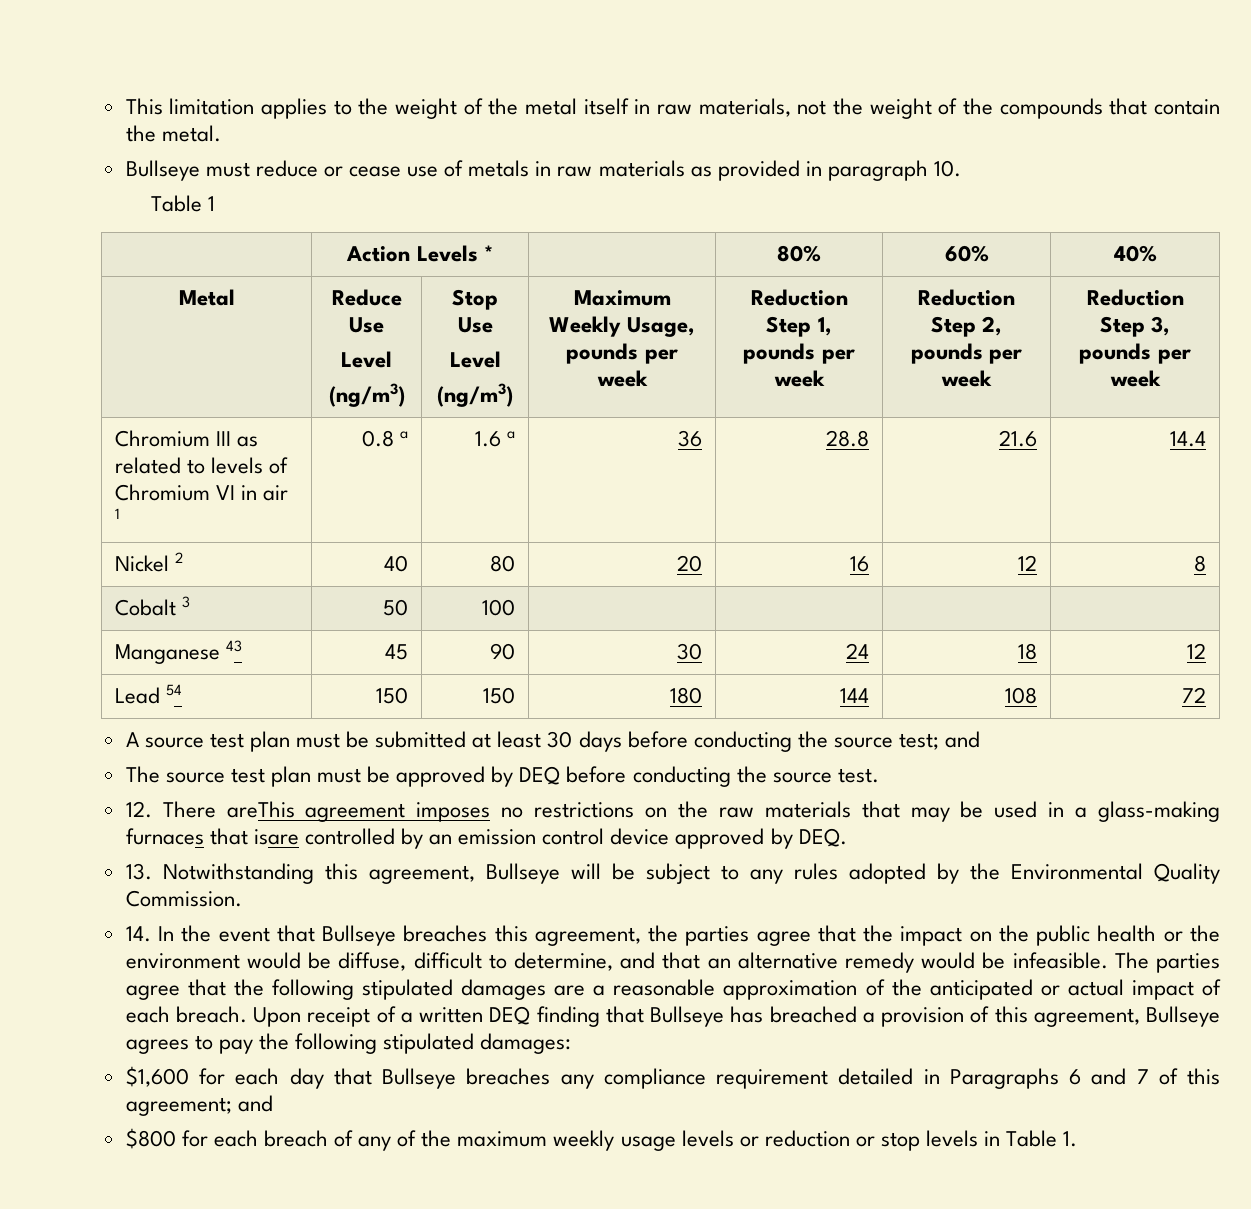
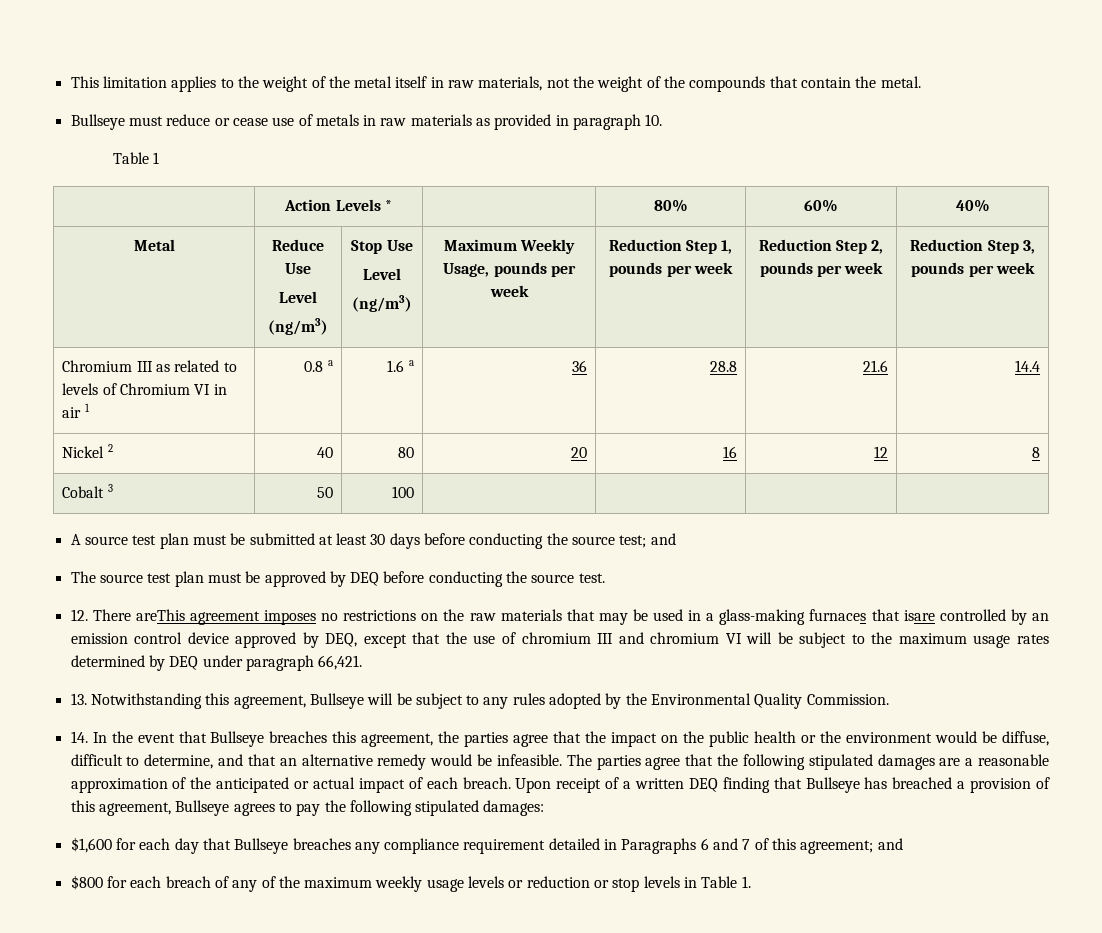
[115,640,243,664] [384,644,408,660] [489,643,515,660] [676,643,702,660] [845,643,869,659] [1017,643,1037,660] [1186,643,1206,659] [115,684,183,704] [375,687,408,704] [482,687,515,704] [669,687,702,704] [839,688,869,703] [1004,687,1037,704] [1181,687,1206,703] // Manganese 43 | 45 | 90 | 30 | 24 | 18 | 12 // Lead 54 | 150 | 150 | 180 | 144 | 108 | 72 -> (414, 492) none
[798,828,847,847] DEQ. -> [325,632,1049,648] [70,655,363,671] DEQ, except that the use of chromium III and chromium VI will be subject to the maximum usage rates determined by DEQ under paragraph 66,421.

